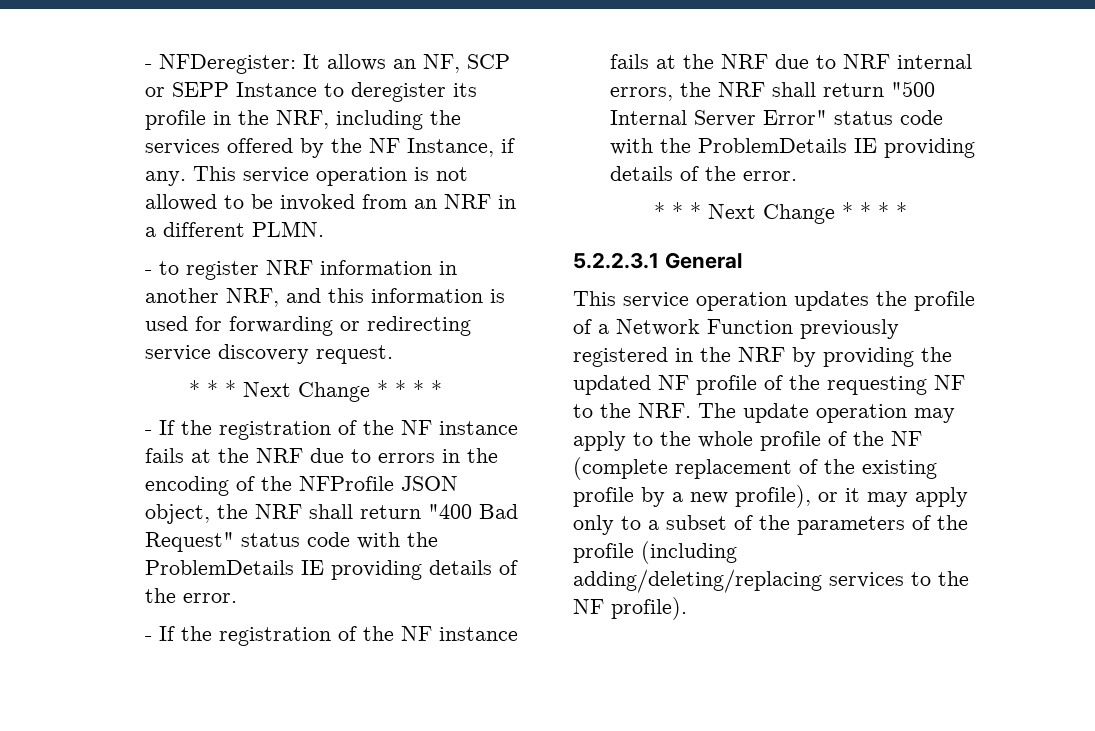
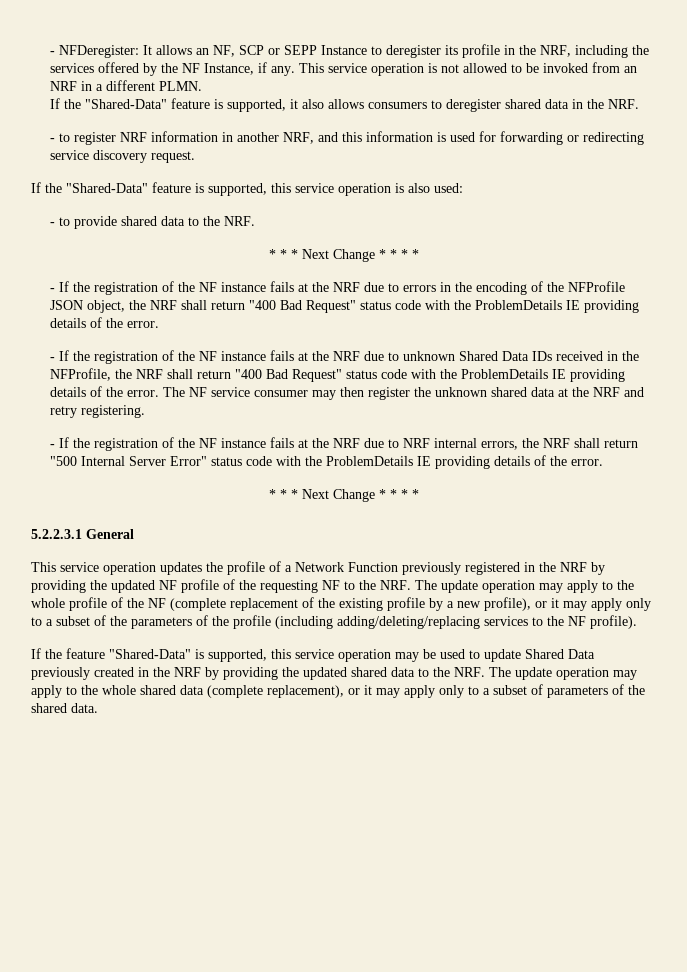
(324, 229) none -> [50,98,640,112] // If the "Shared-Data" feature is supported, it also allows consumers to deregister shared data in the NRF.
(393, 354) none -> [31,182,463,196] [50,216,256,229] // If the "Shared-Data" feature is supported, this service operation is also used: // - to provide shared data to the NRF.
(237, 598) none -> [50,350,640,364] [50,368,626,382] [50,386,645,400] [50,405,146,418] // - If the registration of the NF instance fails at the NRF due to unknown Shared Data IDs received in the NFProfile, the NRF shall return "400 Bad Request" status code with the ProblemDetails IE providing details of the error. The NF service consumer may then register the unknown shared data at the NRF and retry registering.
(687, 608) none -> [31,648,595,662] [31,667,637,680] [31,684,645,698] [31,703,98,713] // If the feature "Shared-Data" is supported, this service operation may be used to update Shared Data previously created in the NRF by providing the updated shared data to the NRF. The update operation may apply to the whole shared data (complete replacement), or it may apply only to a subset of parameters of the shared data.

